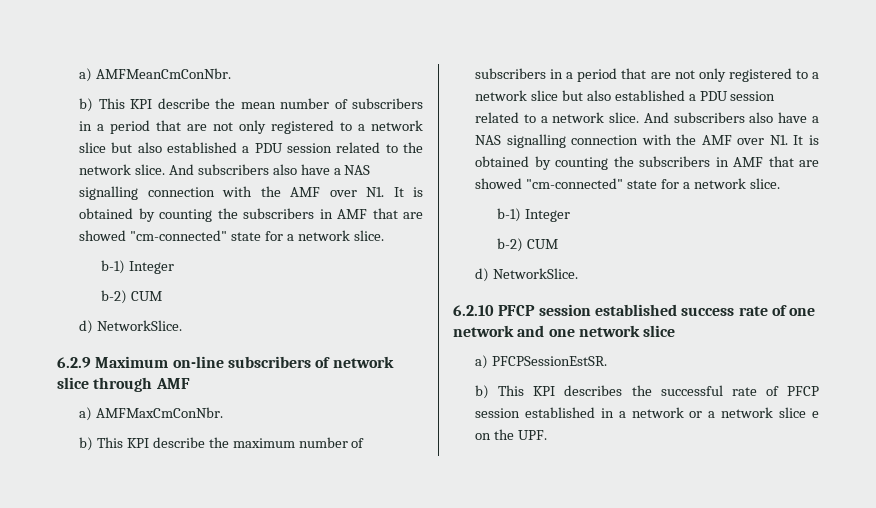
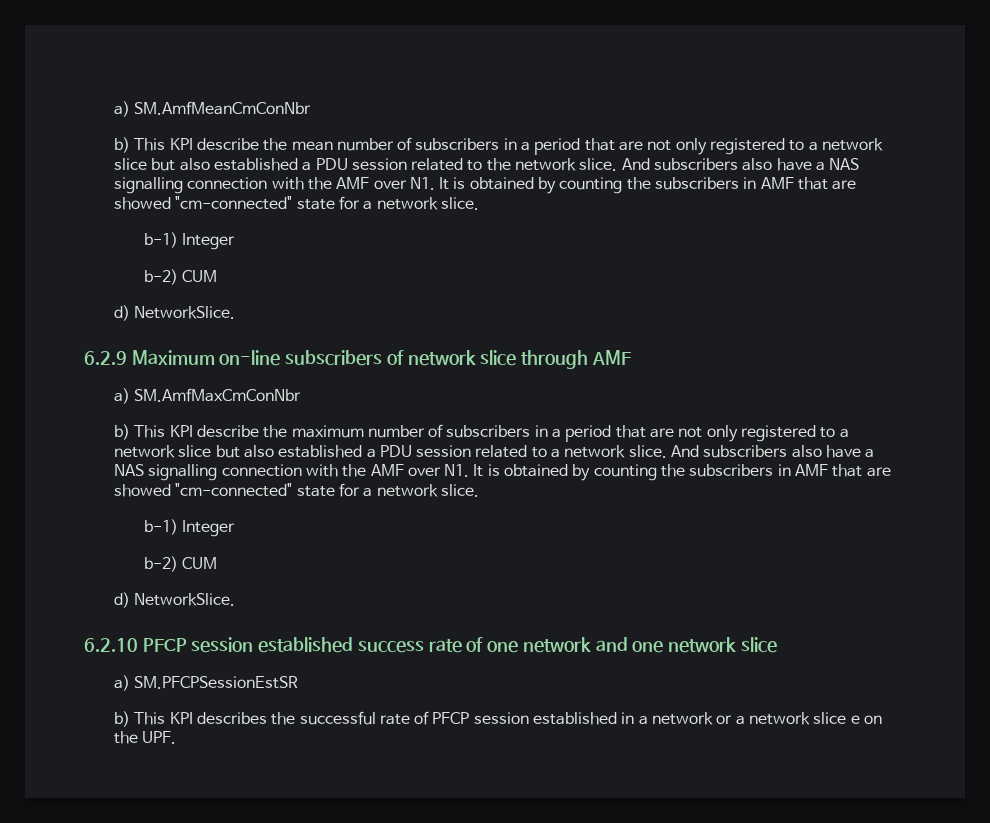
[79,68,231,82] a) AMFMeanCmConNbr. -> [113,101,312,117] a) SM.AmfMeanCmConNbr
[95,407,223,418] AMFMaxCmConNbr. -> [134,388,302,402] SM.AmfMaxCmConNbr
[491,356,607,366] PFCPSessionEstSR. -> [134,676,299,689] SM.PFCPSessionEstSR

